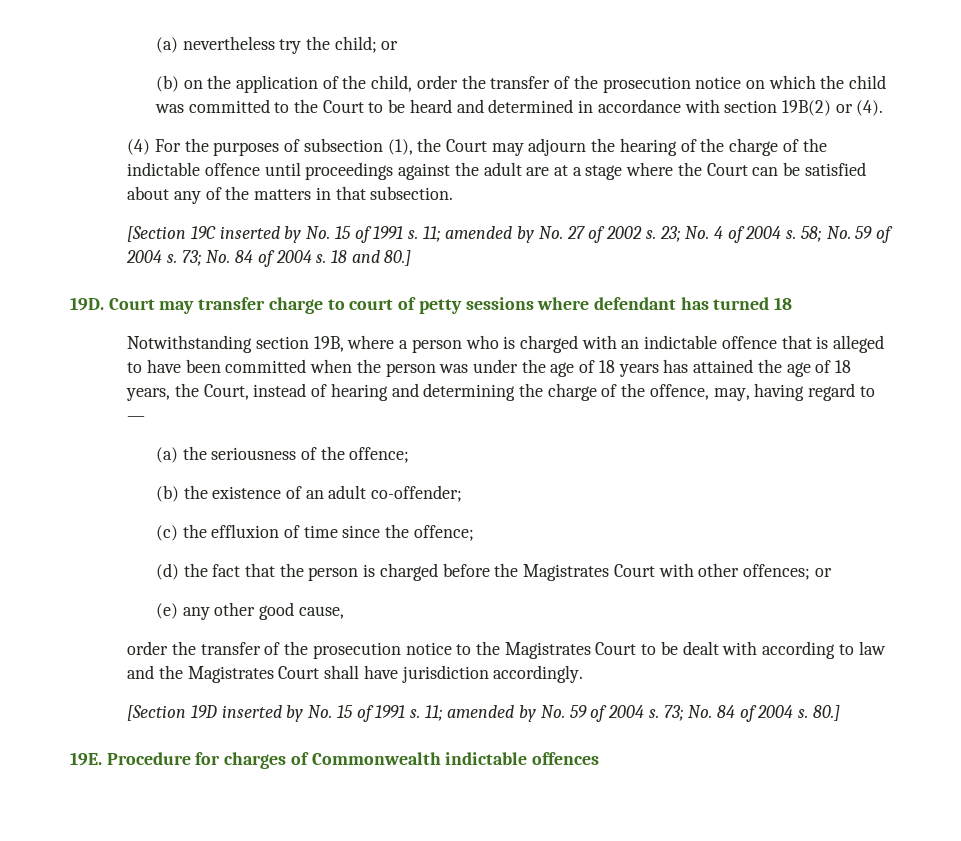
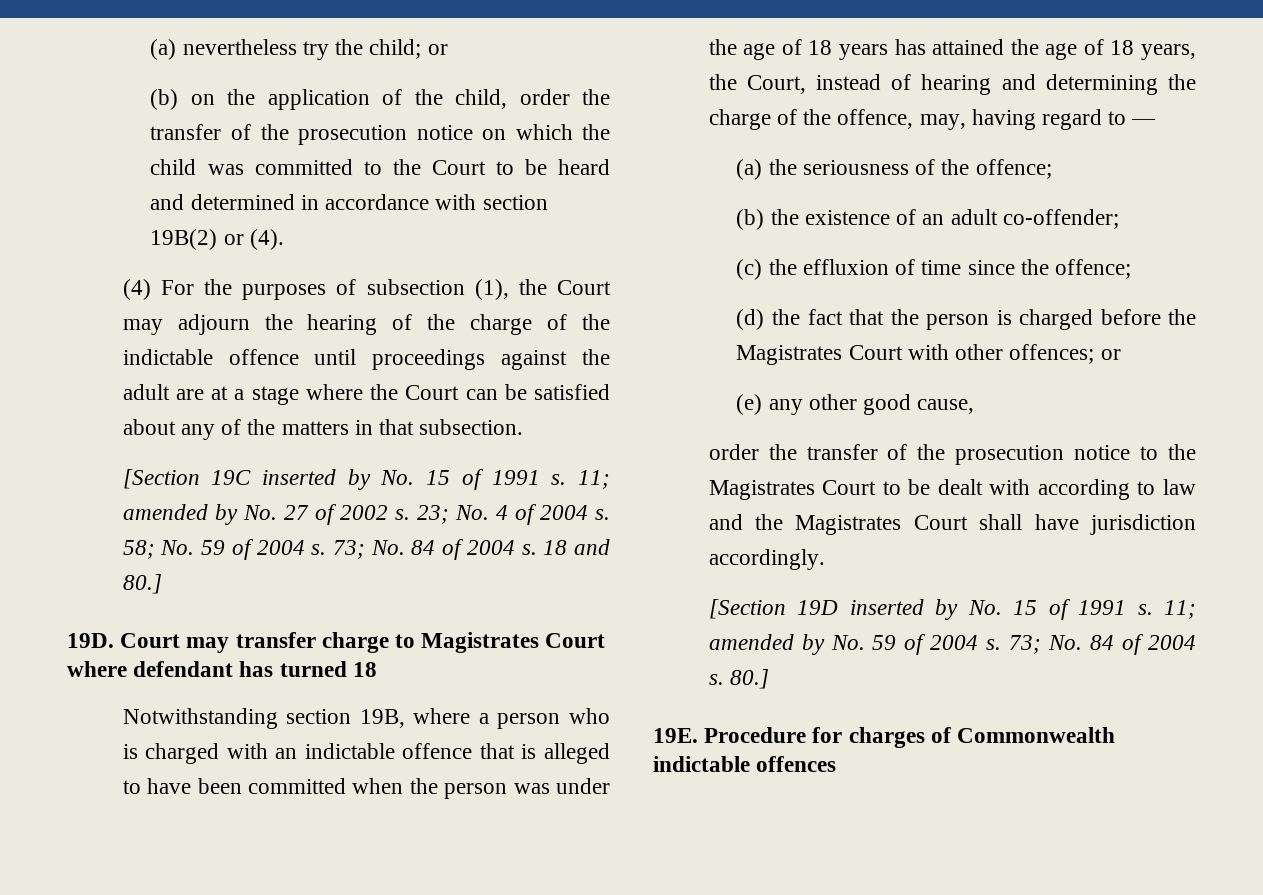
[349,297,534,314] court of petty sessions -> [421,632,606,653] Magistrates Court

